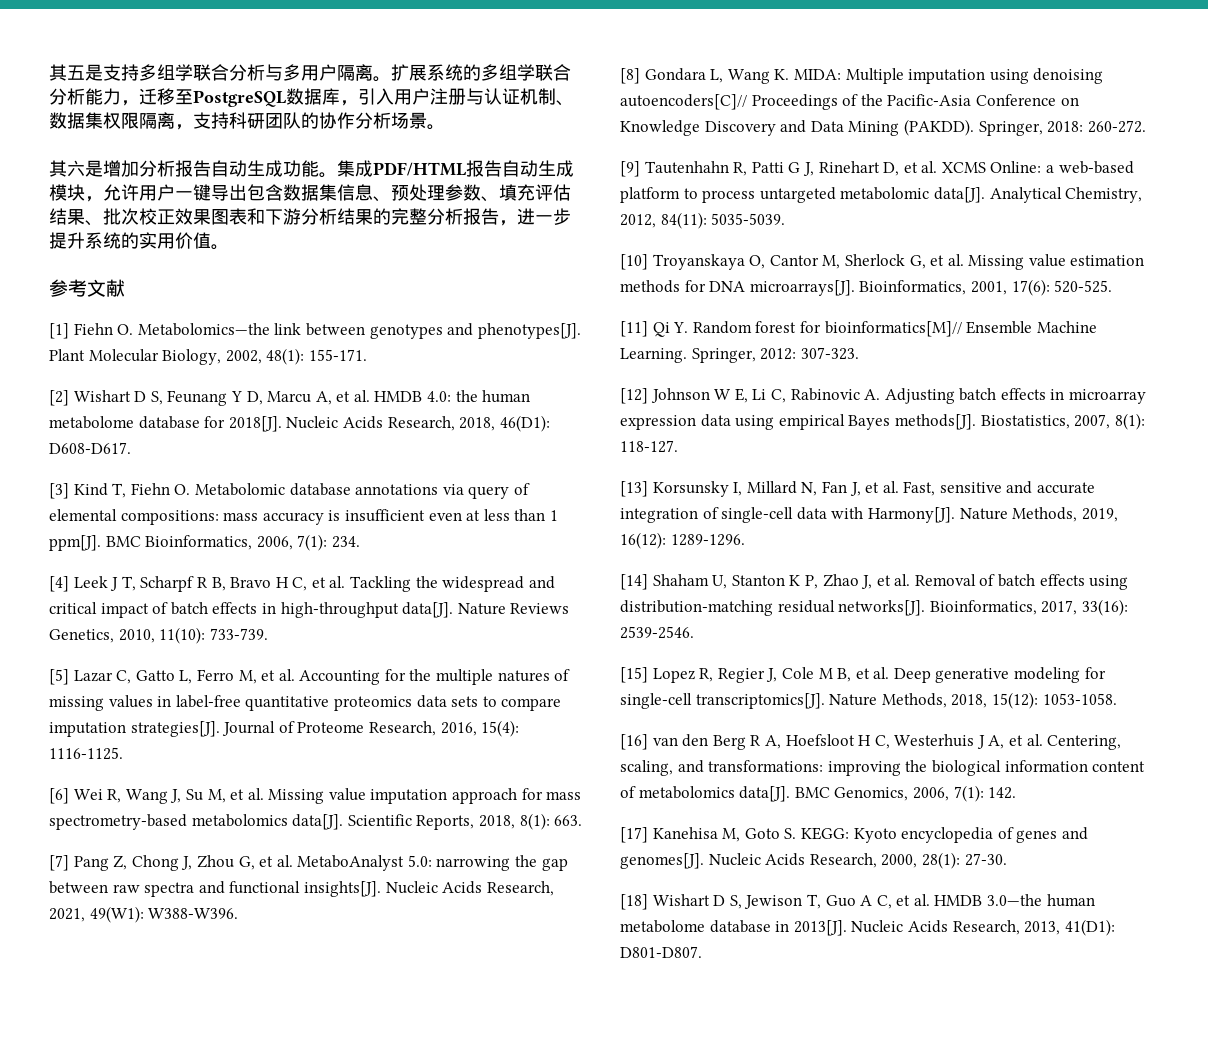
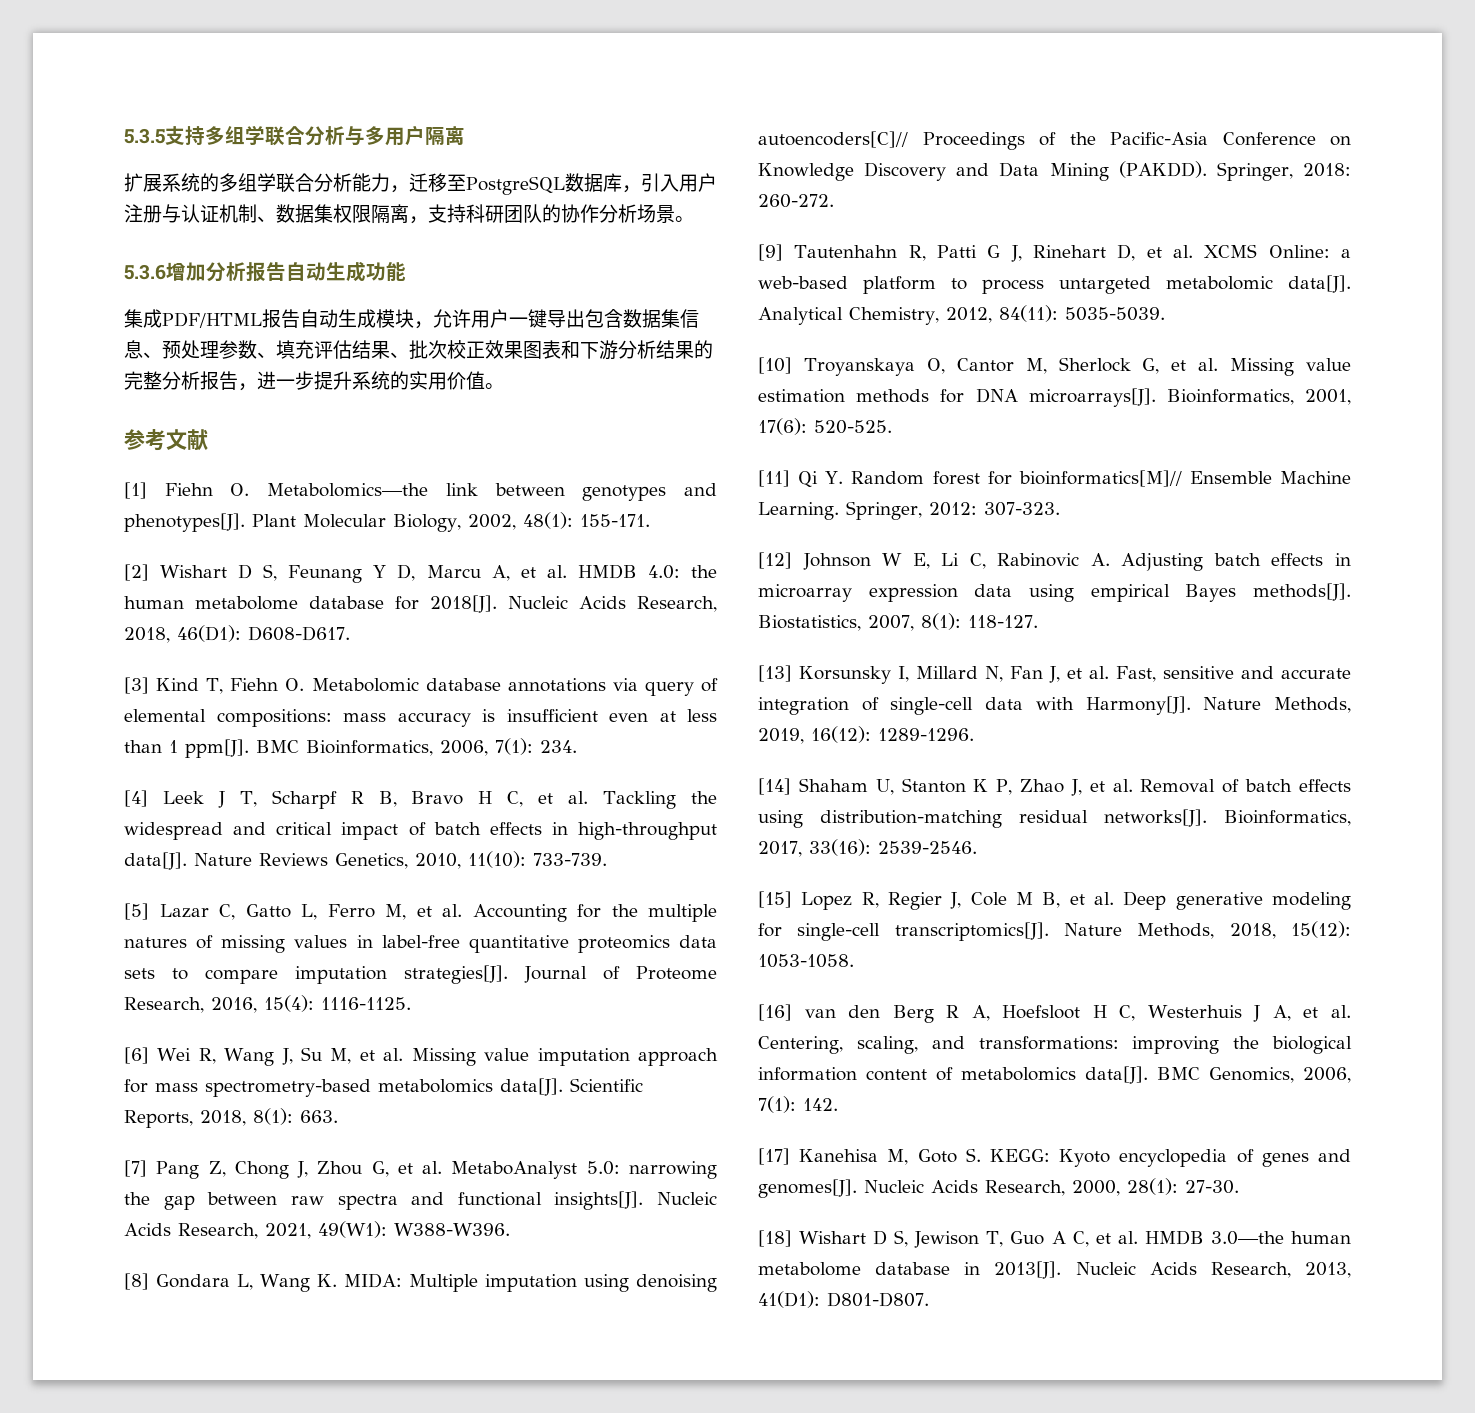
[49,64,103,81] 其五是 -> [124,128,165,144] 5.3.5
[373,76,391,82] 。 -> (465, 135) //
[49,160,103,177] 其六是 -> [124,264,166,280] 5.3.6
[319,172,337,178] 。 -> (406, 271) //

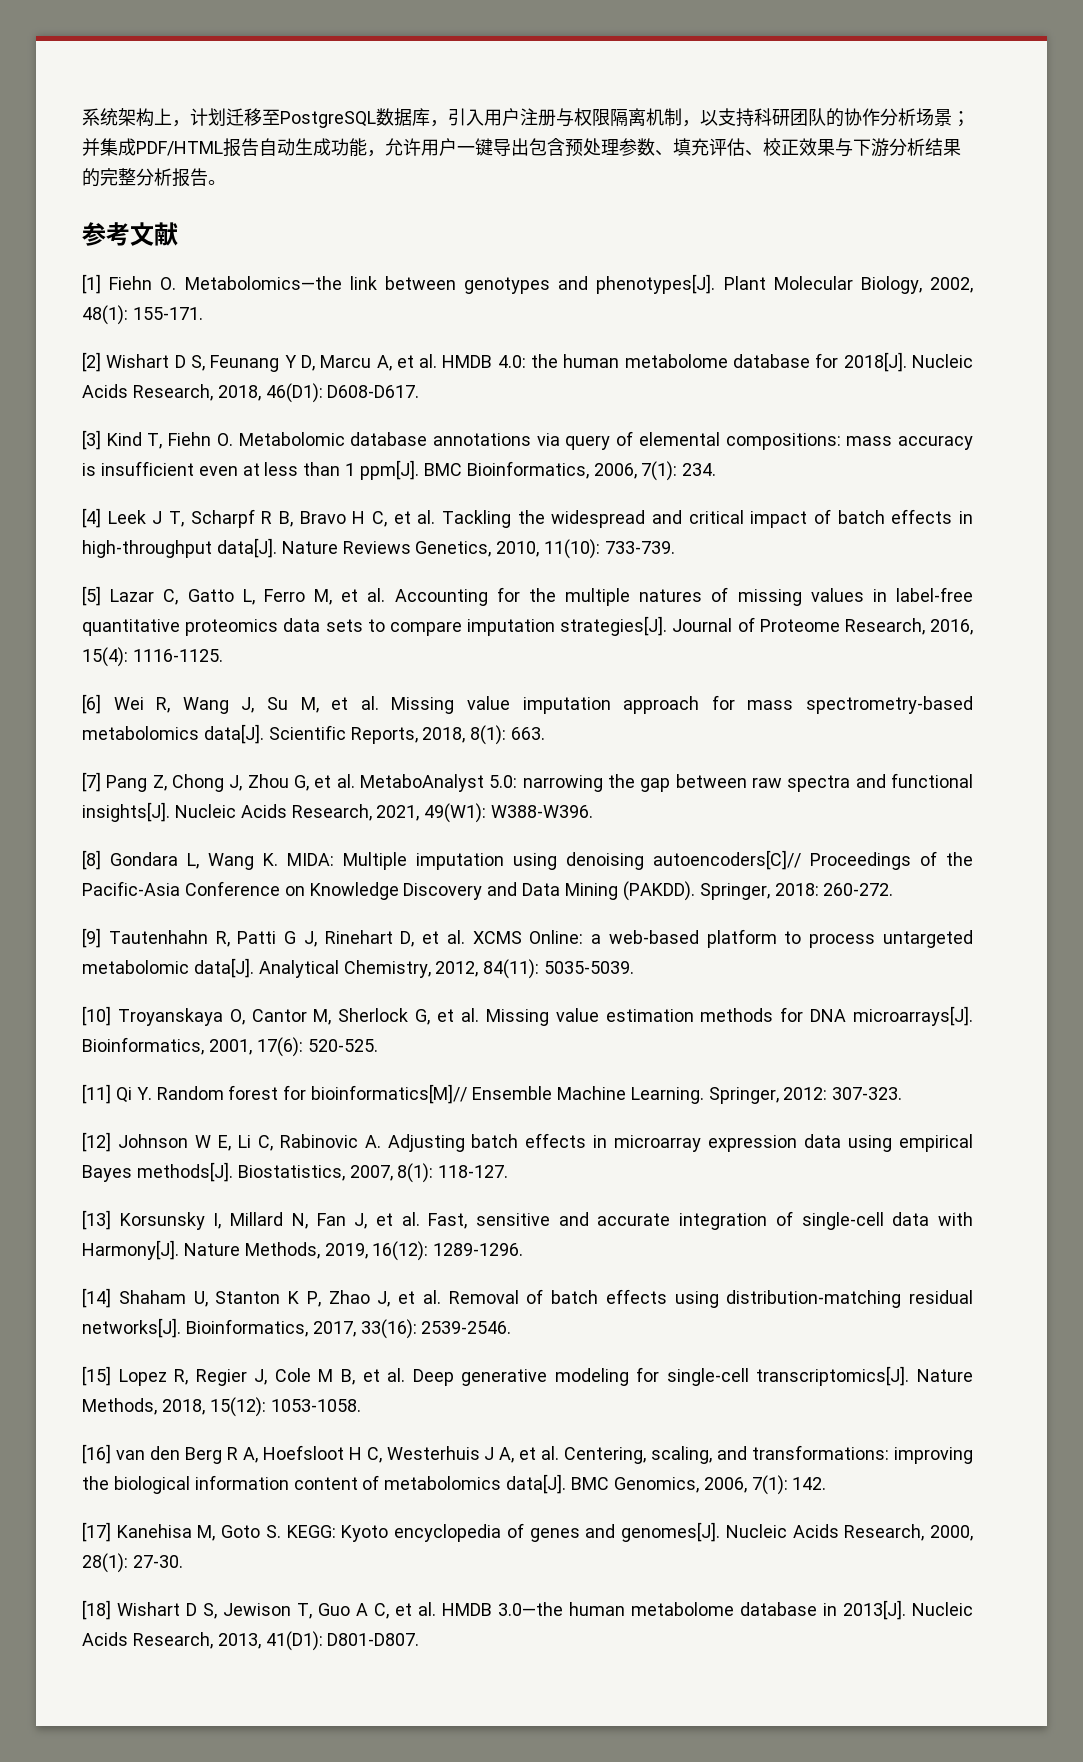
[124,125,465,146] [124,173,409,193] 5.3.5支持多组学联合分析与多用户隔离 // 扩展系统的多组学联合分析能力， -> [82,108,226,127] 系统架构上，计划
[181,204,428,224] 认证机制、数据集权限隔离， -> [574,108,718,127] 权限隔离机制，以
[675,216,694,222] [124,261,406,282] 。 // 5.3.6增加分析报告自动生成功能 // -> [952,111,970,127] [82,138,100,156] ；并
[376,309,414,328] 模块 -> [331,138,367,157] 功能
[623,309,699,328] [124,340,162,359] 数据集信息、 -> (565, 147) none
[352,340,447,360] 结果、批次 -> [745,150,763,156] 、
[523,340,580,359] 图表和 -> [835,138,853,157] 与
[238,371,485,391] ，进一步提升系统的实用价值 -> (208, 177) none

